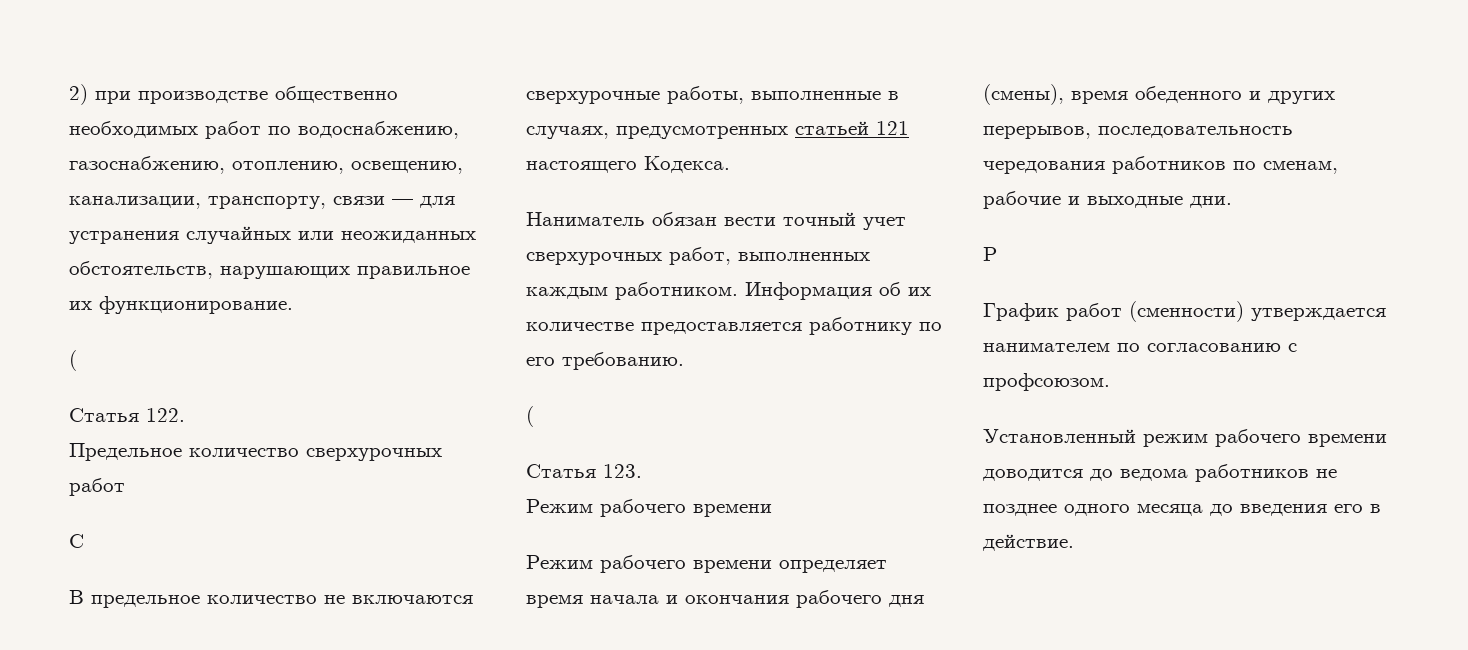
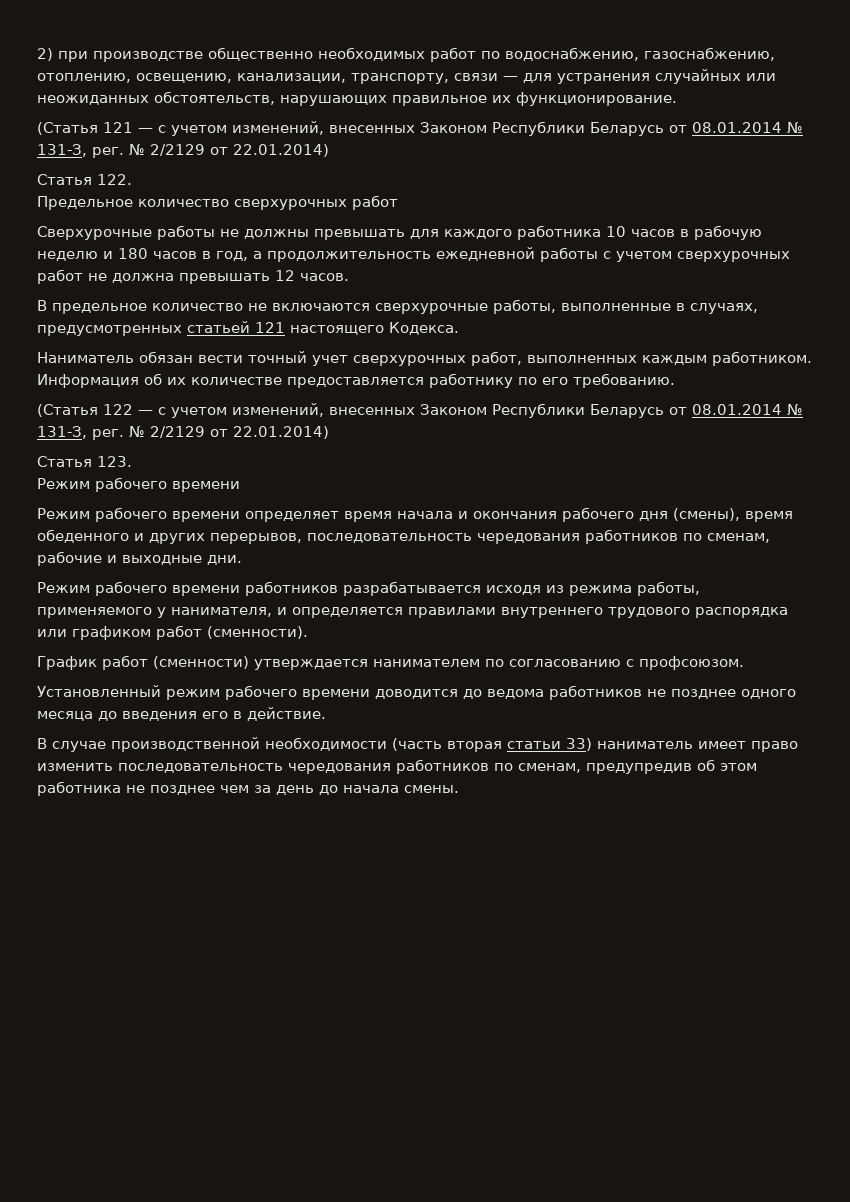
[69,350,77,371] ( -> [37,121,803,136] [37,144,329,158] (Статья 121 — с учетом изменений, внесенных Законом Республики Беларусь от 08.01.2014 № 131-З, рег. № 2/2129 от 22.01.2014)
[69,534,84,548] С -> [37,225,762,240] [37,247,790,262] [37,269,349,284] Сверхурочные работы не должны превышать для каждого работника 10 часов в рабочую неделю и 180 часов в год, а продолжительность ежедневной работы с учетом сверхурочных работ не должна превышать 12 часов.
[526,406,534,427] ( -> [37,403,803,418] [37,426,329,440] (Статья 122 — с учетом изменений, внесенных Законом Республики Беларусь от 08.01.2014 № 131-З, рег. № 2/2129 от 22.01.2014)
[983,247,997,261] Р -> [37,581,700,596] [37,607,788,618] [37,625,308,640] Режим рабочего времени работников разрабатывается исходя из режима работы, применяемого у нанимателя, и определяется правилами внутреннего трудового распорядка или графиком работ (сменности).
(1074, 542) none -> [37,737,798,752] [37,759,757,774] [37,781,459,796] // В случае производственной необходимости (часть вторая статьи 33) наниматель имеет право изменить последовательность чередования работников по сменам, предупредив об этом работника не позднее чем за день до начала смены.

